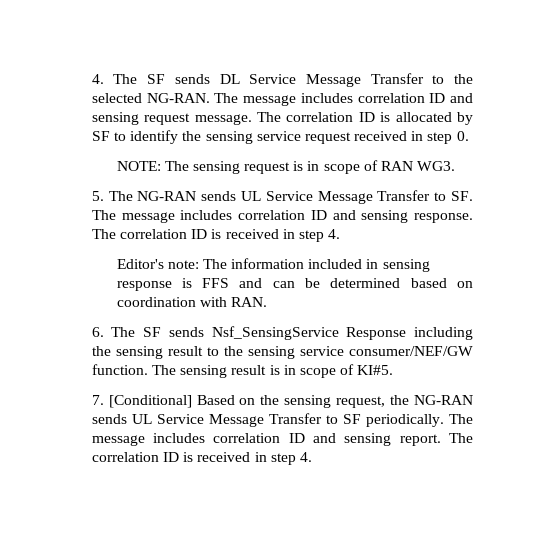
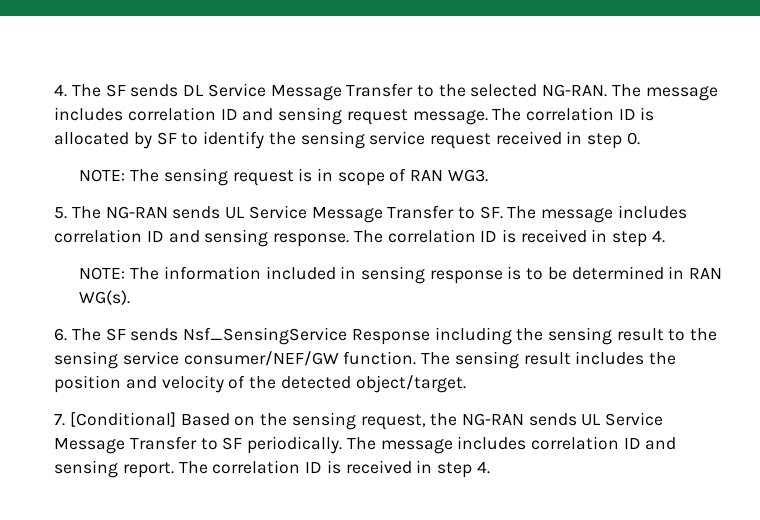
[116,259,199,269] Editor's note: -> [79,267,126,280] NOTE:
[202,278,473,288] [116,297,267,307] FFS and can be determined based on coordination with RAN. -> [526,266,723,280] [79,290,131,305] to be determined in RAN WG(s).
[269,364,394,378] is in scope of KI#5. -> [575,351,676,365] [54,375,466,393] includes the position and velocity of the detected object/target.

